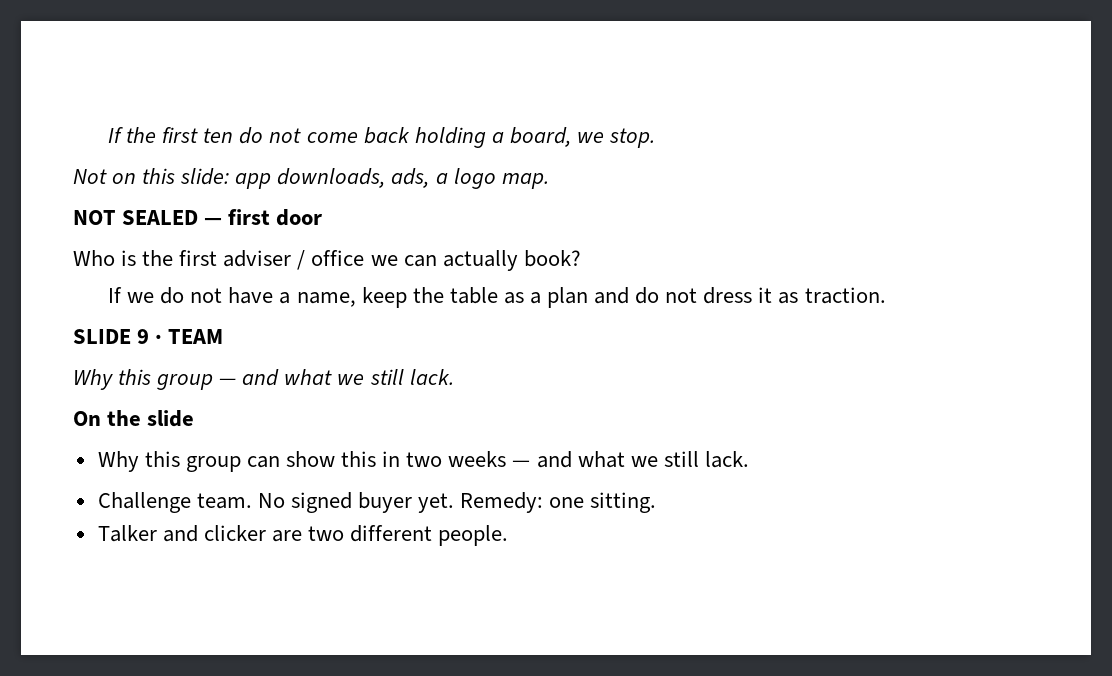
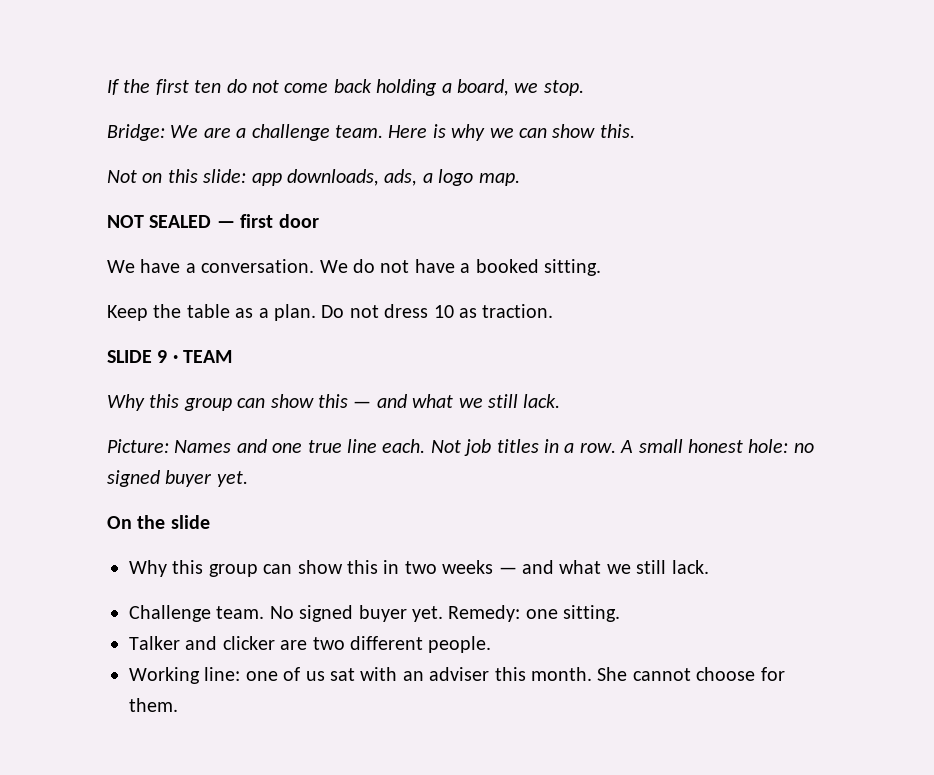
(656, 138) none -> [107,124,635,141] // Bridge: We are a challenge team. Here is why we can show this.
[73,250,581,271] [108,287,155,303] Who is the first adviser / office we can actually book? // If we -> [107,259,348,273] We have a conversation. We
[296,287,407,308] name, keep -> [475,259,601,276] [107,305,148,321] booked sitting. // Keep
[547,287,660,308] plan and do -> [274,304,345,321] plan. Do
[758,287,773,303] it -> [433,305,454,318] 10
[219,369,454,386] — and what we still lack. -> [237,394,561,408] [107,439,814,456] [107,470,248,487] can show this — and what we still lack. // Picture: Names and one true line each. Not job titles in a row. A small honest hole: no signed buyer yet.
(509, 535) none -> [129,667,785,684] [129,698,178,712] // Working line: one of us sat with an adviser this month. She cannot choose for them.

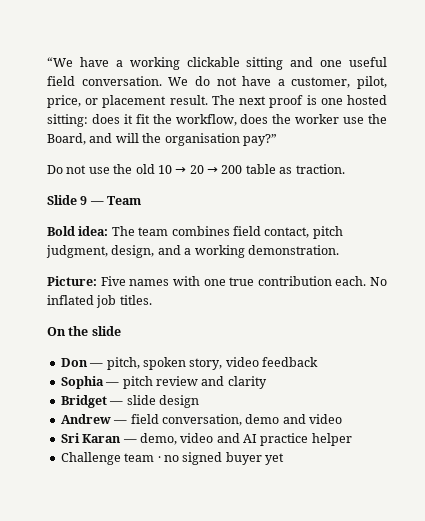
[107,79,584,96] [107,124,635,141] [107,169,520,186] [107,214,319,228] [107,259,196,273] If the first ten do not come back holding a board, we stop. // Bridge: We are a challenge team. Here is why we can show this. // Not on this slide: app downloads, ads, a logo map. // NOT SEALED — first door // We have a -> [47,57,387,70] [47,76,75,86] “We have a working clickable sitting and one useful field
[475,259,601,276] [107,304,554,321] [107,350,233,363] [107,394,561,411] [107,439,814,456] [107,470,248,487] [107,515,210,529] [129,560,709,577] [129,605,621,622] [129,636,492,653] [129,667,785,684] [129,698,178,712] booked sitting. // Keep the table as a plan. Do not dress 10 as traction. // SLIDE 9 · TEAM // Why this group can show this — and what we still lack. // Picture: Names and one true line each. Not job titles in a row. A small honest hole: no signed buyer yet. // On the slide // Why this group can show this in two weeks — and what we still lack. // Challenge team. No signed buyer yet. Remedy: one sitting. // Talker and clicker are two different people. // Working line: one of us sat with an adviser this month. She cannot choose for them. -> [291,76,387,89] [47,95,388,108] [47,114,387,127] [47,133,277,146] [47,164,345,174] [47,195,142,205] [47,226,343,239] [46,245,339,258] [47,276,387,286] [47,295,152,308] [47,326,121,336] [60,357,318,370] [60,376,267,389] [60,395,199,408] [60,414,342,426] [60,433,352,446] [60,452,284,465] customer, pilot, price, or placement result. The next proof is one hosted sitting: does it fit the workflow, does the worker use the Board, and will the organisation pay?” // Do not use the old 10 → 20 → 200 table as traction. // Slide 9 — Team // Bold idea: The team combines field contact, pitch judgment, design, and a working demonstration. // Picture: Five names with one true contribution each. No inflated job titles. // On the slide // Don — pitch, spoken story, video feedback // Sophia — pitch review and clarity // Bridget — slide design // Andrew — field conversation, demo and video // Sri Karan — demo, video and AI practice helper // Challenge team · no signed buyer yet

